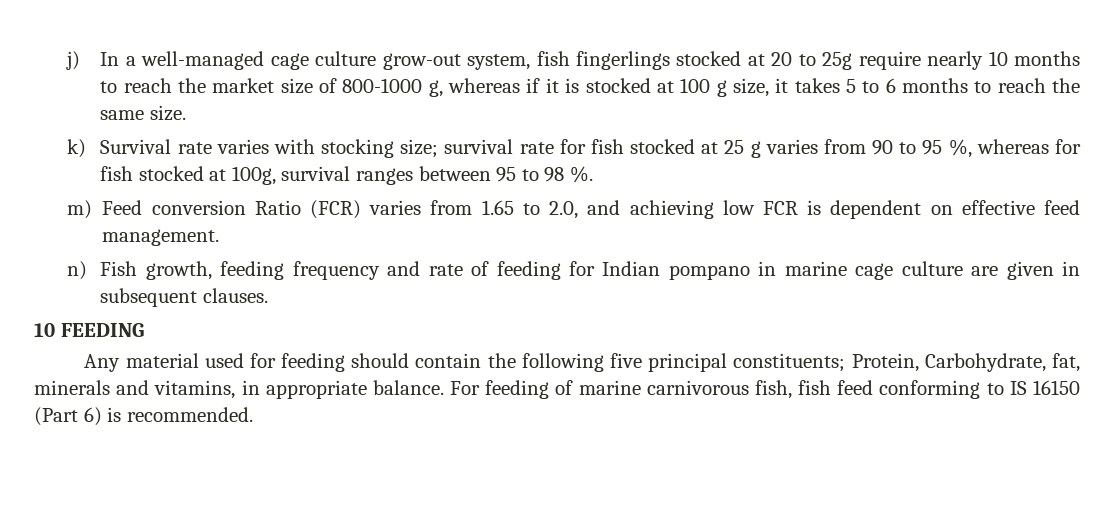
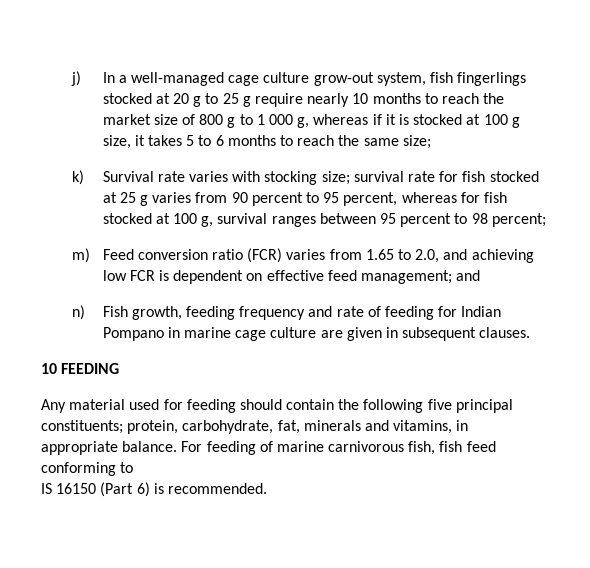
[798,52,853,70] to 25g -> [193,93,251,107] g to 25 g
[342,78,423,93] 800-1000 -> [199,114,294,128] 800 g to 1 000
[149,105,186,121] size. -> [402,135,431,149] size;
(894, 147) none -> [251,192,303,206] percent
[948,139,972,158] %, -> [343,192,398,206] percent,
[231,166,276,185] 100g, -> [173,213,214,227] 100 g,
(517, 174) none -> [400,213,452,227] percent
[569,166,593,183] %. -> [491,213,546,227] percent;
[254,200,301,215] Ratio -> [212,249,244,260] ratio
[102,229,220,246] management. -> [361,270,481,284] management; and
[668,265,750,280] pompano -> [102,327,164,341] Pompano
[851,353,1046,372] Protein, Carbohydrate, -> [127,420,274,434] protein, carbohydrate,
(1004, 389) none -> (134, 467) //

